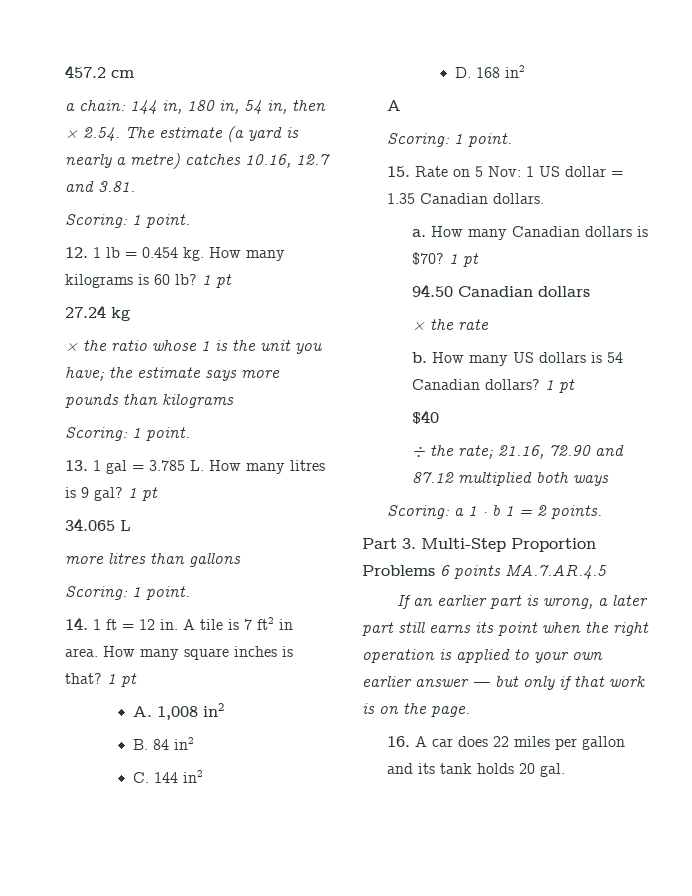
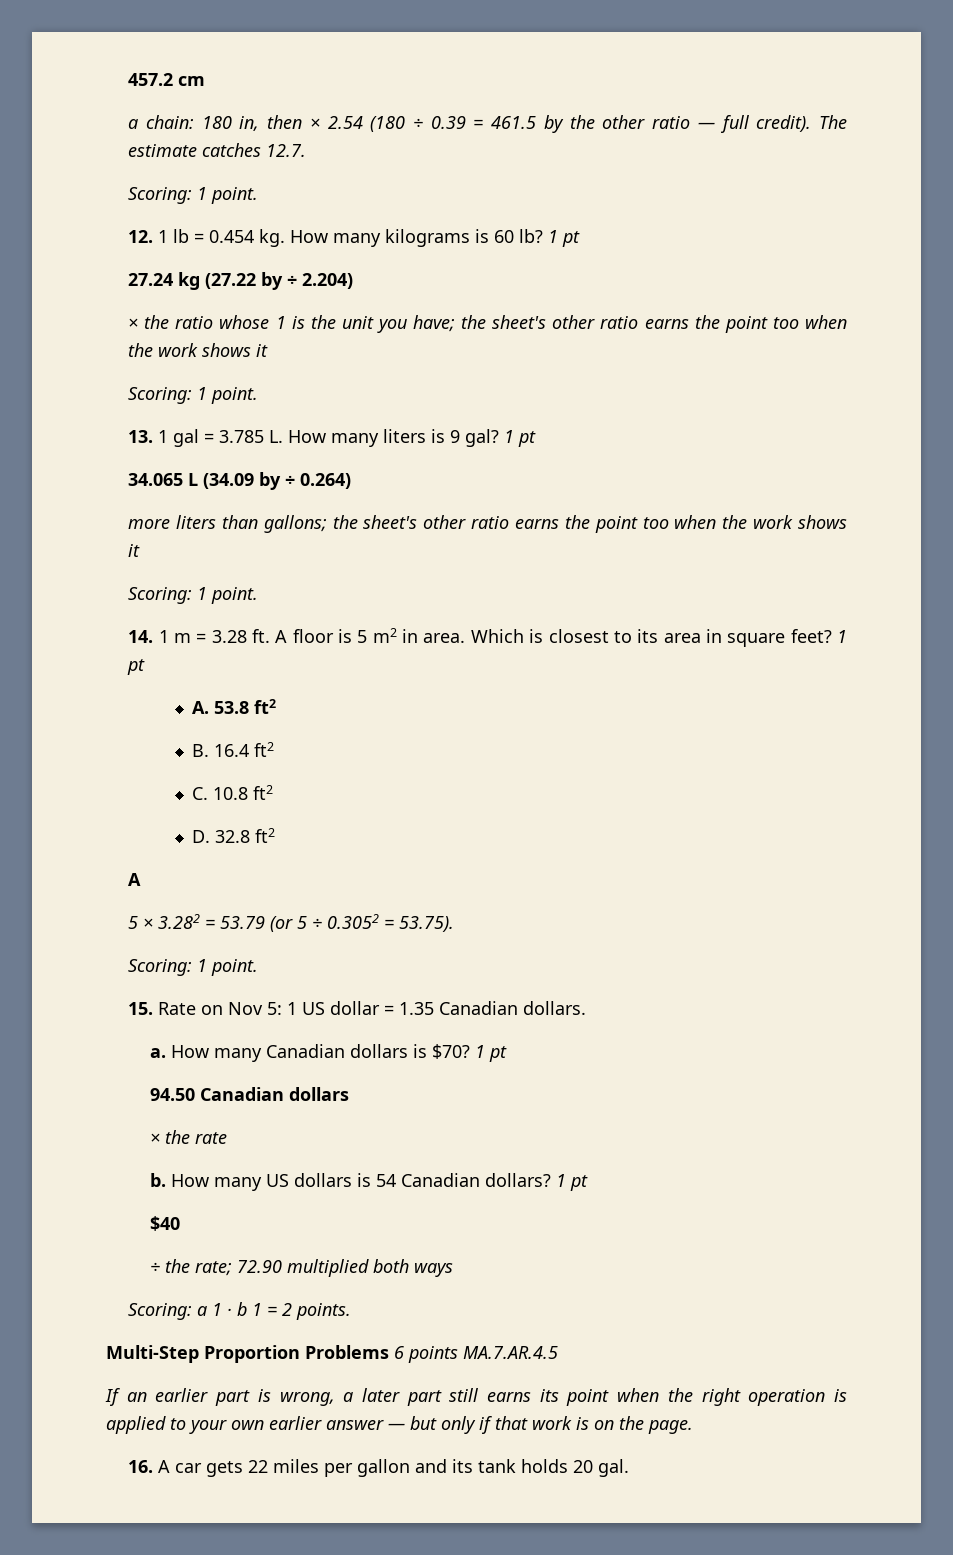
[130,100,327,115] [65,126,300,142] [65,153,331,169] [65,181,136,192] 144 in, 180 in, 54 in, then × 2.54. The estimate (a yard is nearly a metre) catches 10.16, 12.7 and 3.81. -> [201,115,848,133] [128,143,307,157] 180 in, then × 2.54 (180 ÷ 0.39 = 461.5 by the other ratio — full credit). The estimate catches 12.7.
(131, 314) none -> [205,272,354,290] (27.22 by ÷ 2.204)
[137,367,281,381] [65,394,235,408] estimate says more pounds than kilograms -> [492,315,848,333] [128,343,269,357] sheet's other ratio earns the point too when the work shows it
[290,460,326,471] litres -> [383,429,427,443] liters
[65,553,242,567] // more litres than gallons -> [203,472,352,490] [128,515,847,533] [128,544,141,557] (34.09 by ÷ 0.264) // more liters than gallons; the sheet's other ratio earns the point too when the work shows it
[106,617,294,630] [65,646,294,660] [65,673,103,684] ft = 12 in. A tile is 7 ft2 in area. How many square inches is that? -> [173,628,832,647] m = 3.28 ft. A floor is 5 m2 in area. Which is closest to its area in square feet?
[157,703,225,720] 1,008 in2 -> [214,699,277,714] 53.8 ft2
[153,737,195,750] 84 in2 -> [214,742,275,757] 16.4 ft2
[154,770,204,783] 144 in2 -> [213,785,274,800] 10.8 ft2
[476,65,526,78] [387,100,402,111] 168 in2 // A -> [215,828,276,843] [128,873,142,886] [128,914,455,932] 32.8 ft2 // A // 5 × 3.282 = 53.79 (or 5 ÷ 0.3052 = 53.75).
[475,166,522,177] 5 Nov: -> [228,1002,283,1015] Nov 5:
[498,445,625,459] [412,472,455,483] 21.16, 72.90 and 87.12 -> [237,1260,283,1273] 72.90
[362,538,416,549] Part 3. -> (352, 1311) none
[458,736,489,747] does -> [206,1461,244,1477] gets

